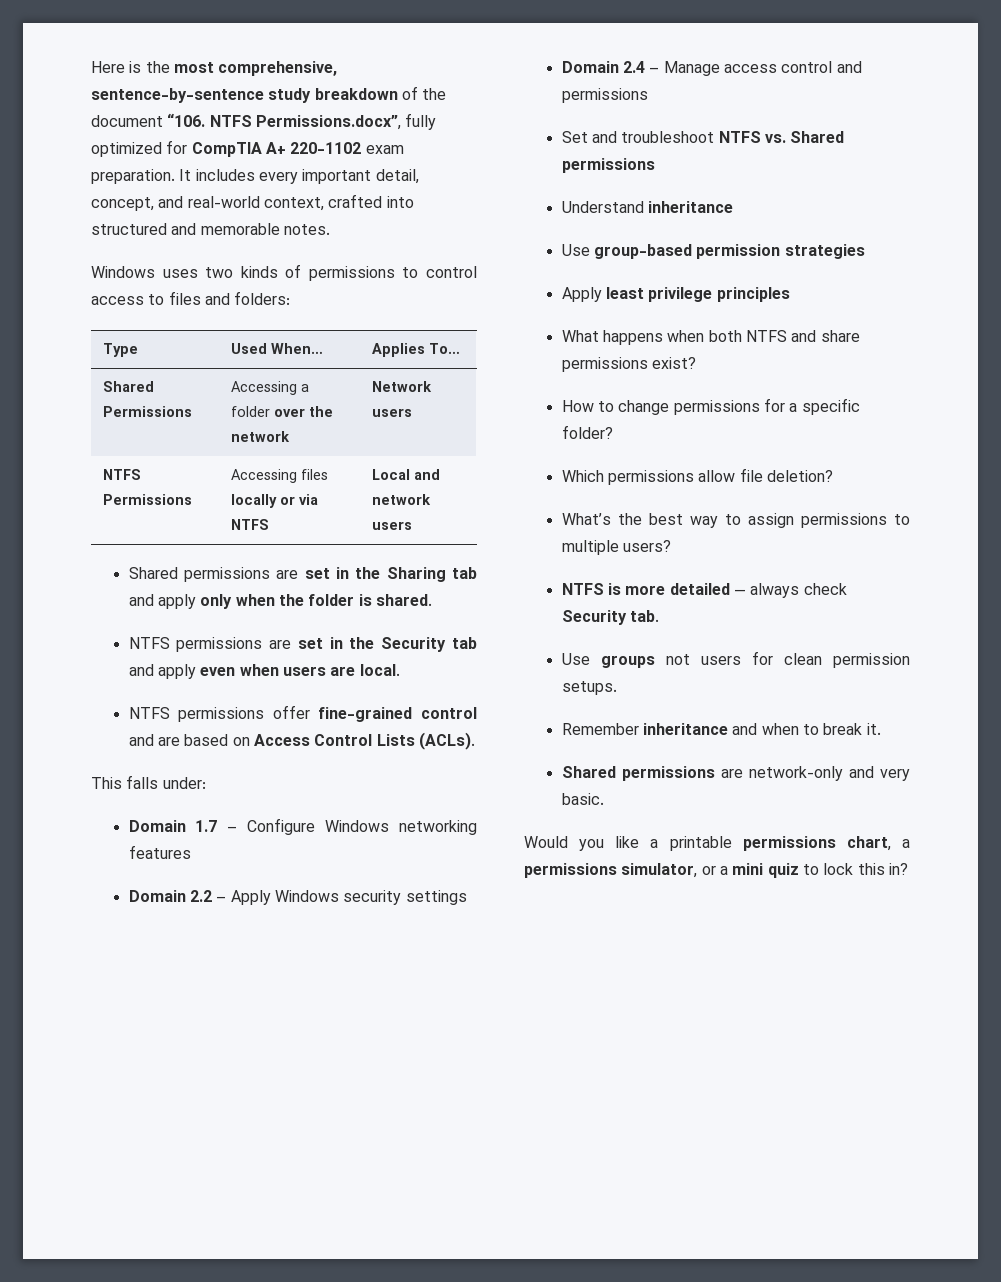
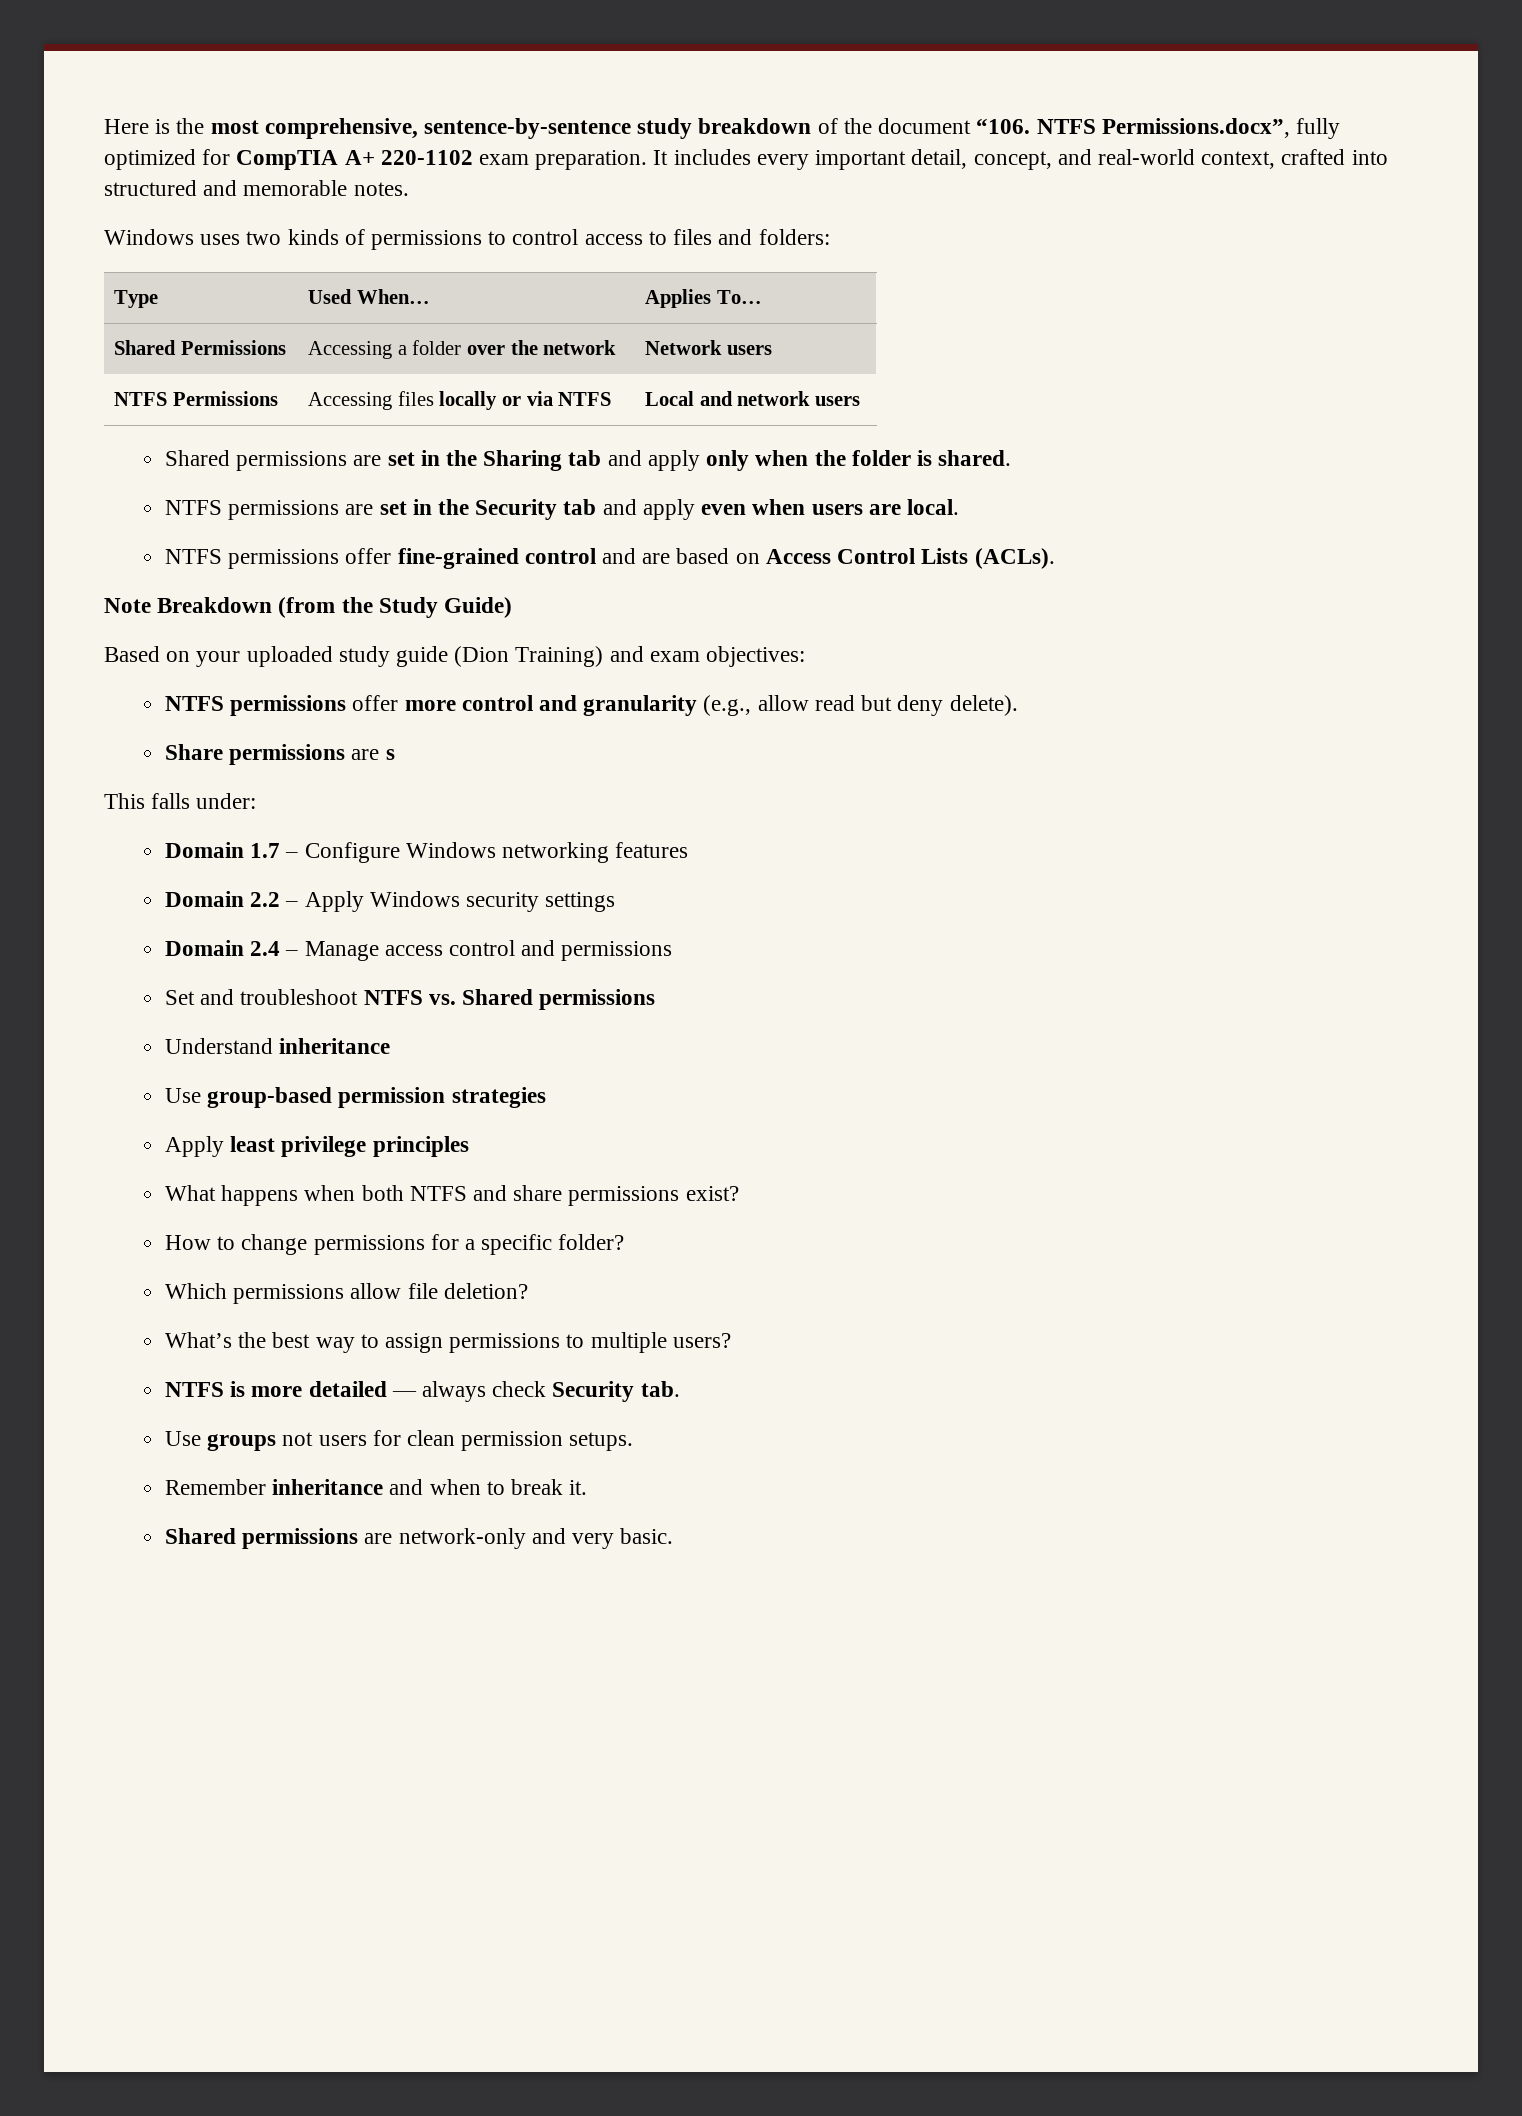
(475, 741) none -> [104,597,513,618] [104,646,806,667] [164,695,1018,716] [164,744,395,765] // Note Breakdown (from the Study Guide) // Based on your uploaded study guide (Dion Training) and exam objectives: // NTFS permissions offer more control and granularity (e.g., allow read but deny delete). // Share permissions are s
[524,836,910,851] [524,863,908,878] // Would you like a printable permissions chart, a permissions simulator, or a mini quiz to lock this in? -> (674, 1536) none

